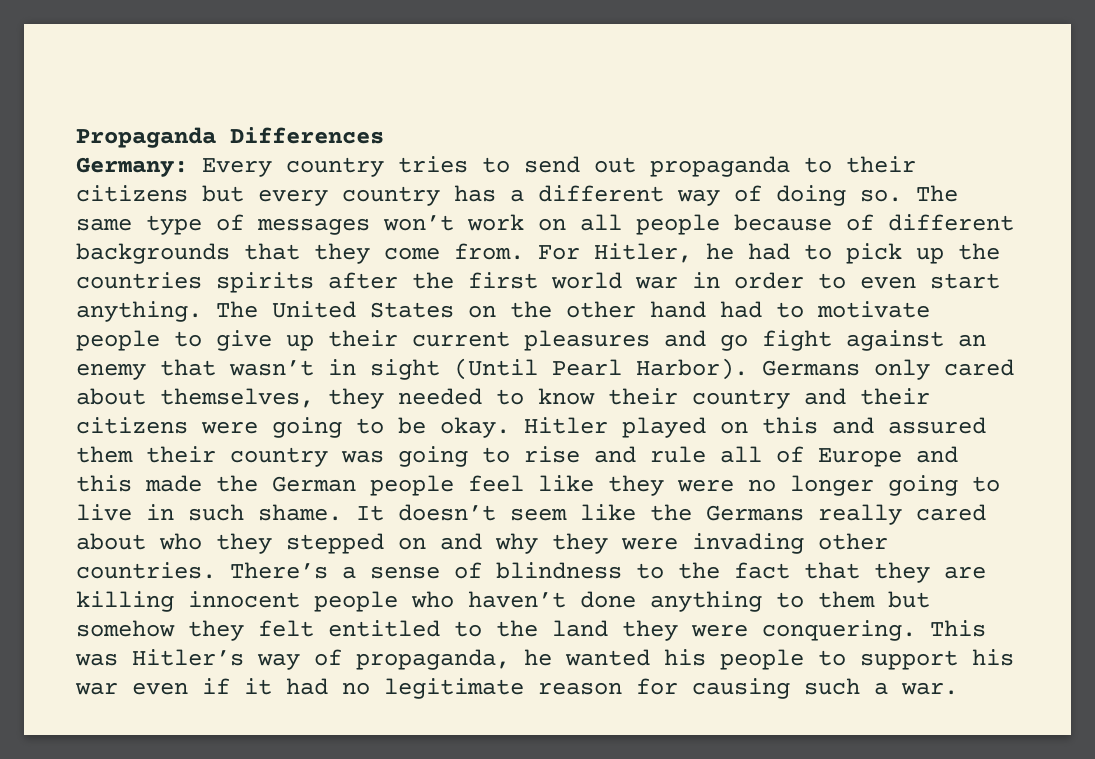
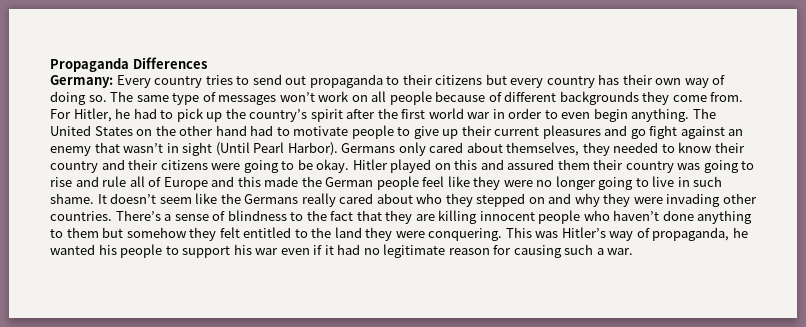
[510,185,664,202] a different -> [622,74,682,85] their own
[244,243,300,260] that -> (639, 98) none
[76,272,314,293] countries spirits -> [249,109,343,122] country’s spirit
[930,273,1000,289] start -> [593,108,628,122] begin

